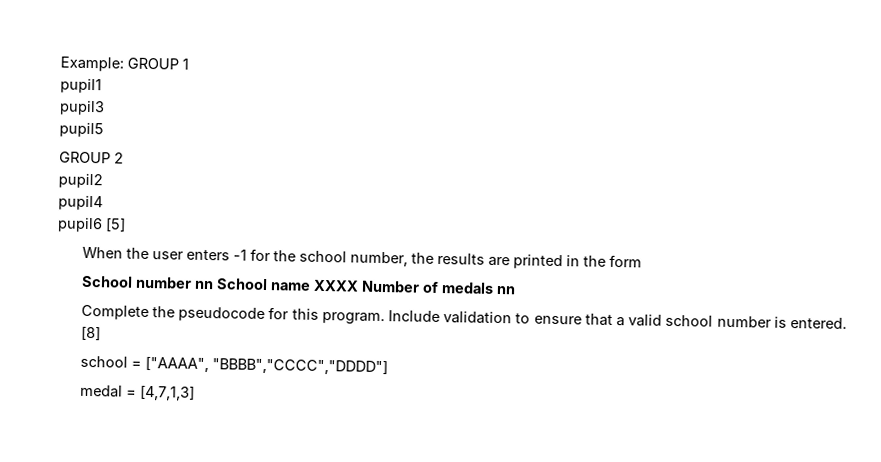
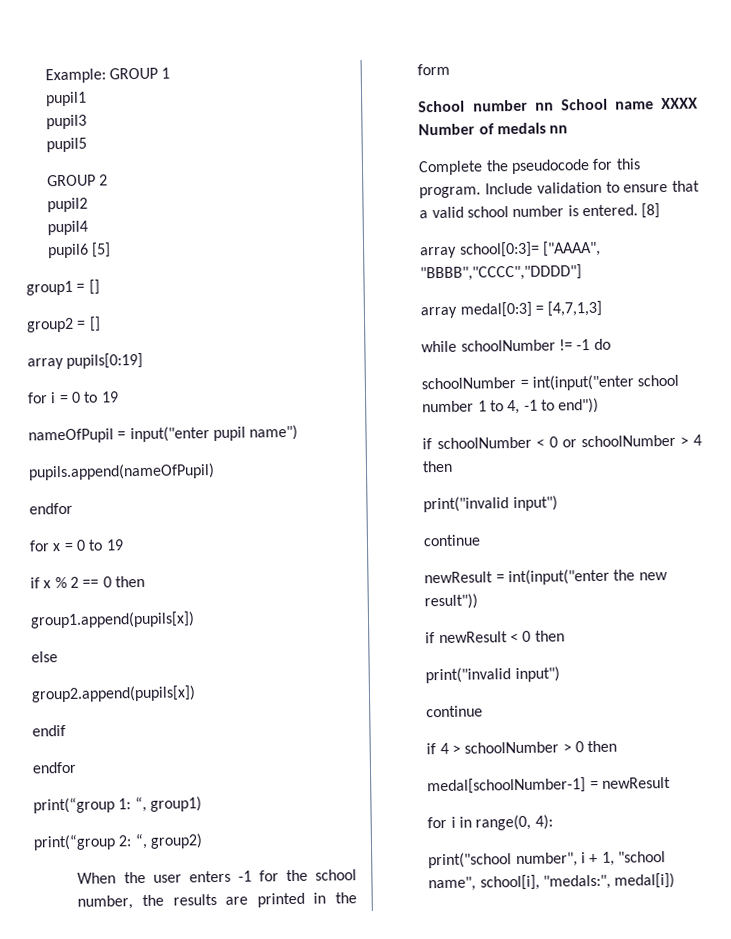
(126, 224) none -> [26,279,100,296] [26,316,101,333] [27,352,144,370] [27,391,119,404] [28,424,299,444] [28,463,215,481] [29,502,73,515] [29,539,124,552] [30,575,145,589] [30,611,195,629] [31,651,58,663] [31,685,196,703] [32,725,66,737] [32,761,76,774] [33,796,202,814] [33,833,203,851] // group1 = [] // group2 = [] // array pupils[0:19] // for i = 0 to 19 // nameOfPupil = input("enter pupil name") // pupils.append(nameOfPupil) // endfor // for x = 0 to 19 // if x % 2 == 0 then // group1.append(pupils[x]) // else // group2.append(pupils[x]) // endif // endfor // print(“group 1: “, group1) // print(“group 2: “, group2)
[79,355,142,368] school = -> [420,241,540,259] array school[0:3]=
[79,384,123,398] medal -> [420,301,532,319] array medal[0:3]
(195, 392) none -> [421,338,611,353] [421,374,680,391] [422,397,600,415] [422,434,702,450] [422,460,454,473] [423,495,558,513] [423,534,482,547] [424,568,668,586] [424,593,479,610] [425,630,565,644] [425,666,560,684] [426,705,484,718] [426,740,618,755] [427,776,672,795] [427,814,553,831] [428,851,667,869] [428,872,676,892] // while schoolNumber != -1 do // schoolNumber = int(input("enter school number 1 to 4, -1 to end")) // if schoolNumber < 0 or schoolNumber > 4 then // print("invalid input") // continue // newResult = int(input("enter the new result")) // if newResult < 0 then // print("invalid input") // continue // if 4 > schoolNumber > 0 then // medal[schoolNumber-1] = newResult // for i in range(0, 4): // print("school number", i + 1, "school name", school[i], "medals:", medal[i])

